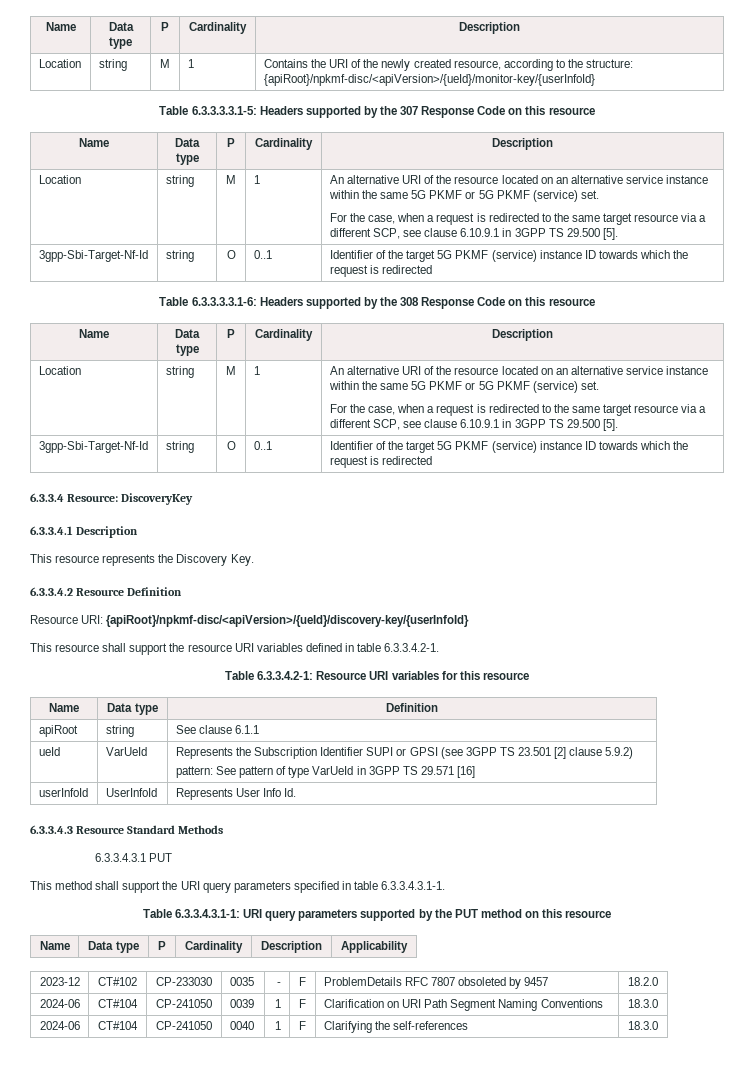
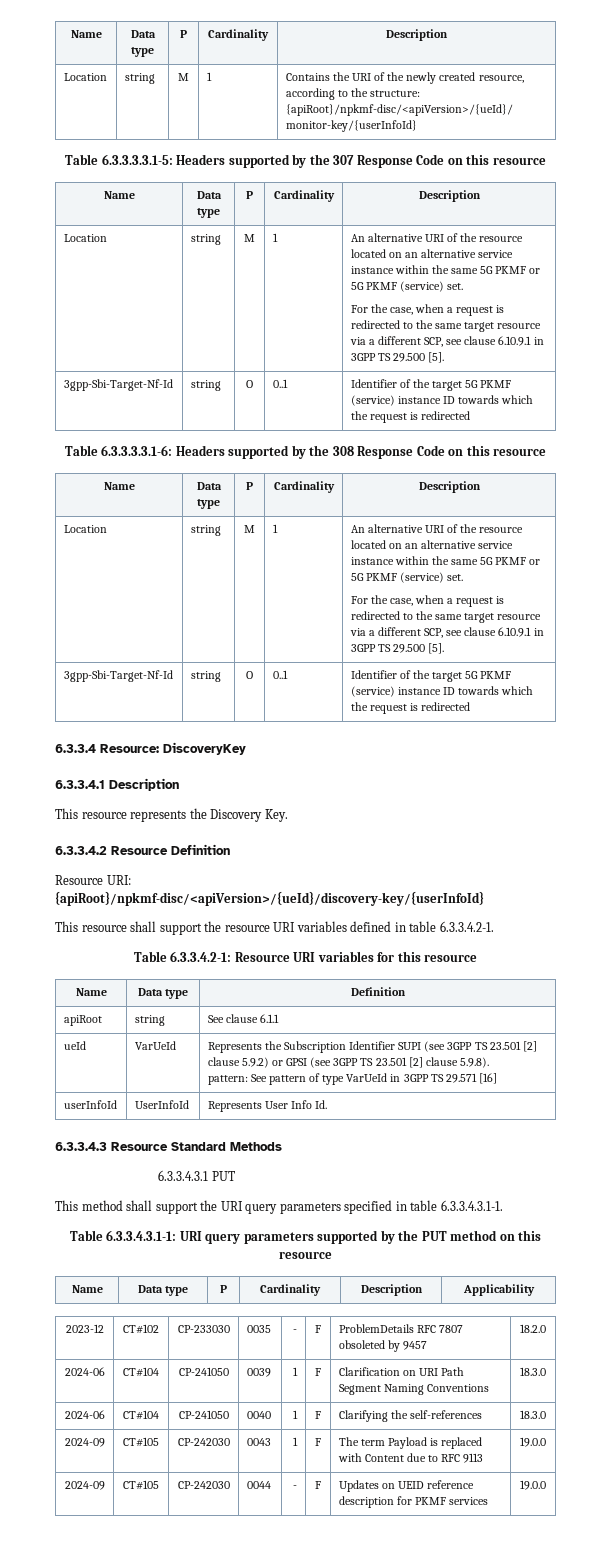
(394, 751) none -> [424,1041,537,1052] [207,1057,269,1068] (see 3GPP TS 23.501 [2] clause 5.9.2)
[605,747,634,759] 5.9.2) -> [459,1057,489,1068] 5.9.8).
(658, 1025) none -> [64,1438,105,1447] [123,1437,159,1447] [177,1438,230,1446] [246,1438,271,1446] [293,1437,299,1446] [315,1438,321,1446] [338,1437,483,1449] [337,1453,484,1463] [520,1437,546,1447] [64,1481,105,1490] [123,1480,159,1490] [177,1481,230,1489] [246,1481,271,1489] [293,1485,298,1489] [315,1481,321,1489] [338,1480,475,1492] [338,1496,489,1508] [520,1480,546,1490] // 2024-09 | CT#105 | CP-242030 | 0043 | 1 | F | The term Payload is replaced with Content due to RFC 9113 | 19.0.0 // 2024-09 | CT#105 | CP-242030 | 0044 | - | F | Updates on UEID reference description for PKMF services | 19.0.0

